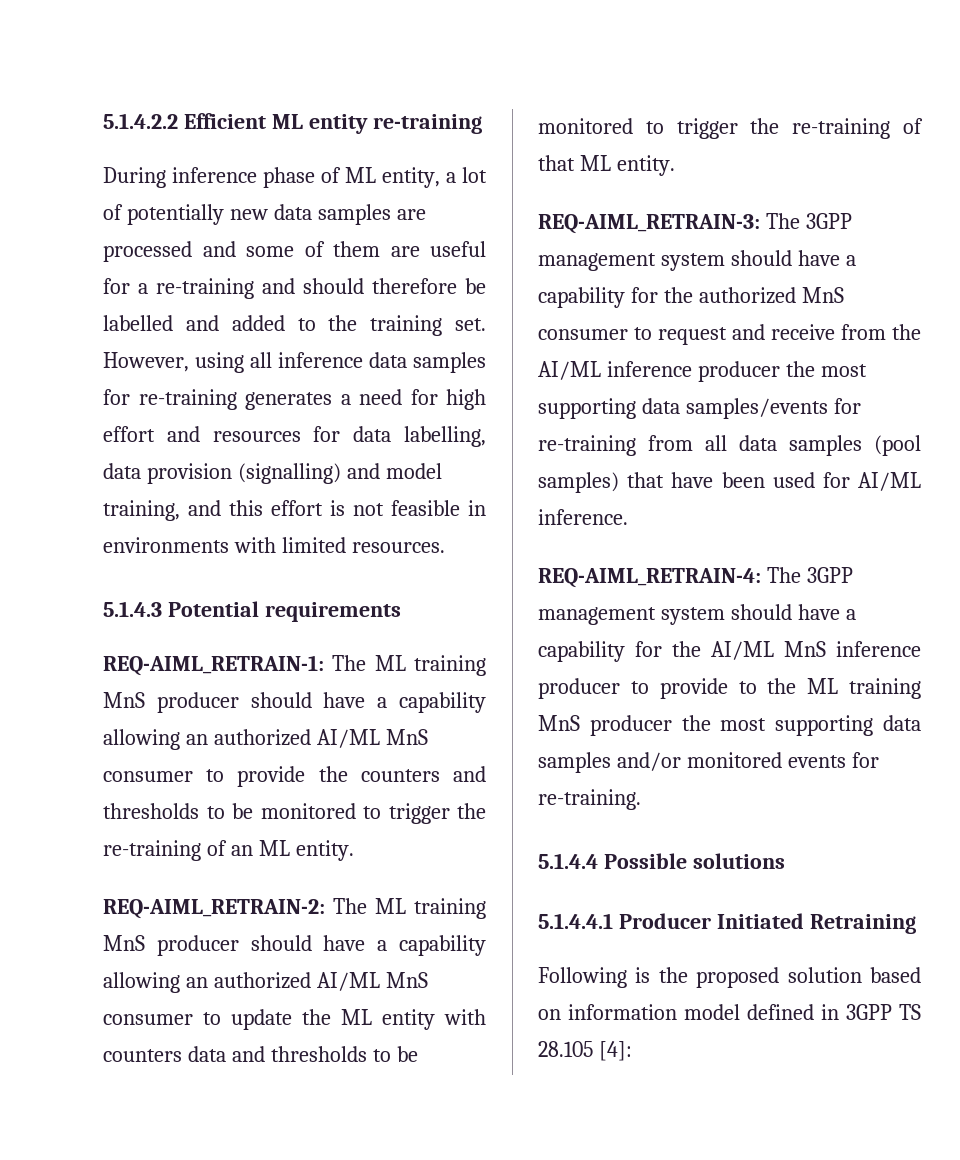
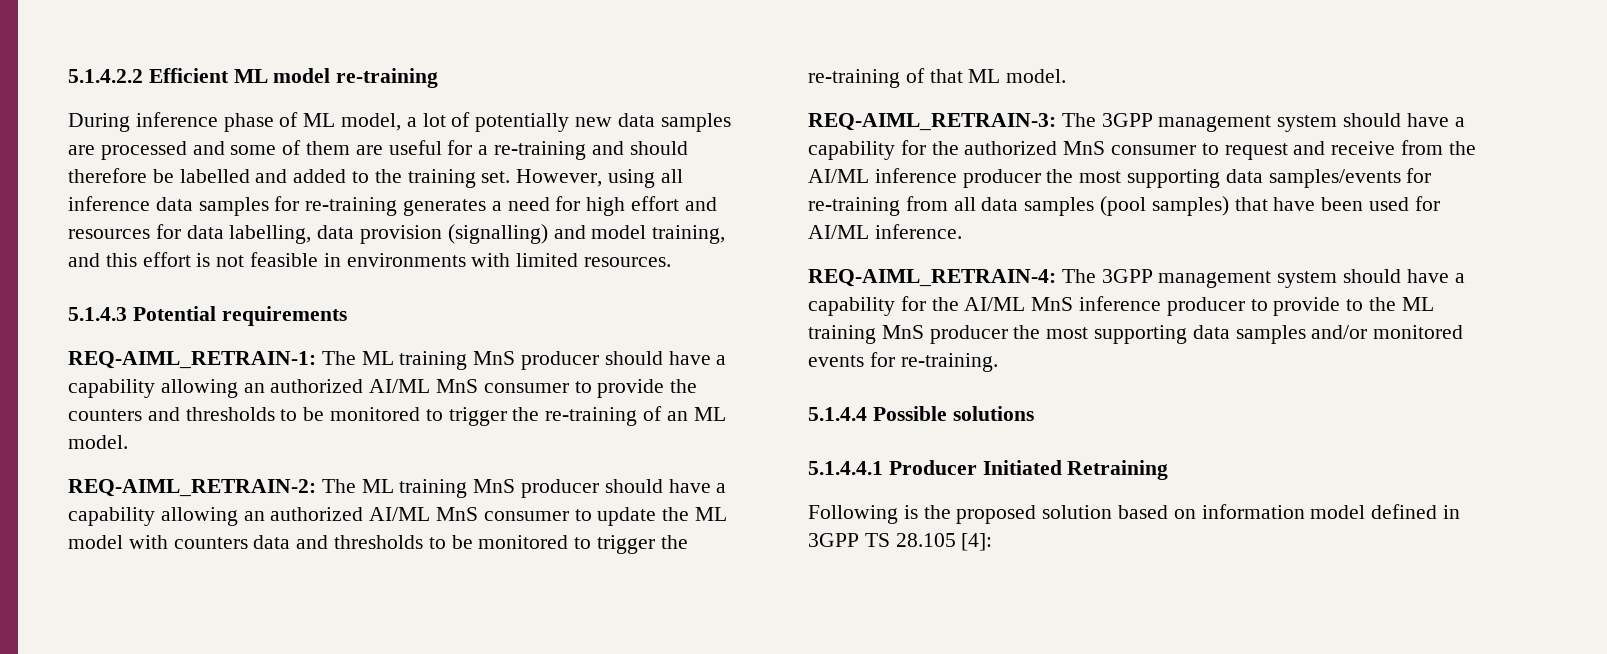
[308,114,368,134] entity -> [273,68,331,83] model
[382,167,440,188] entity, -> [341,113,402,131] model,
[295,840,354,861] entity. -> [68,435,128,449] model.
[382,1009,435,1030] entity -> [68,535,123,549] model
[616,155,675,176] entity. -> [1006,69,1067,83] model.

